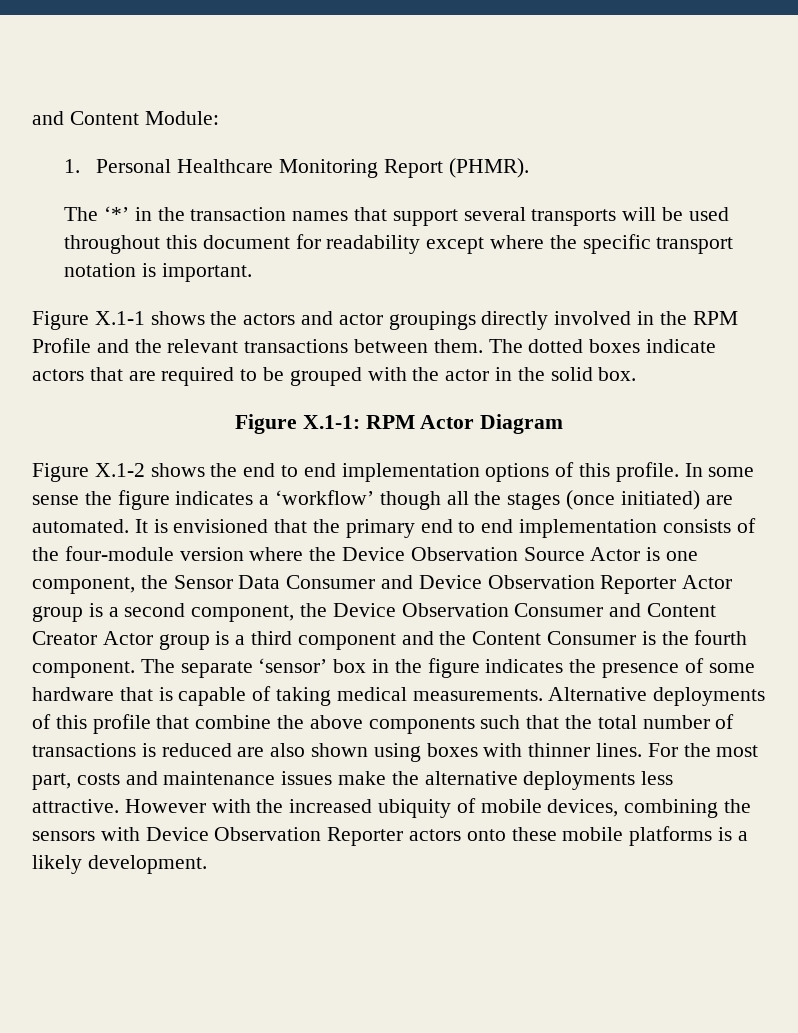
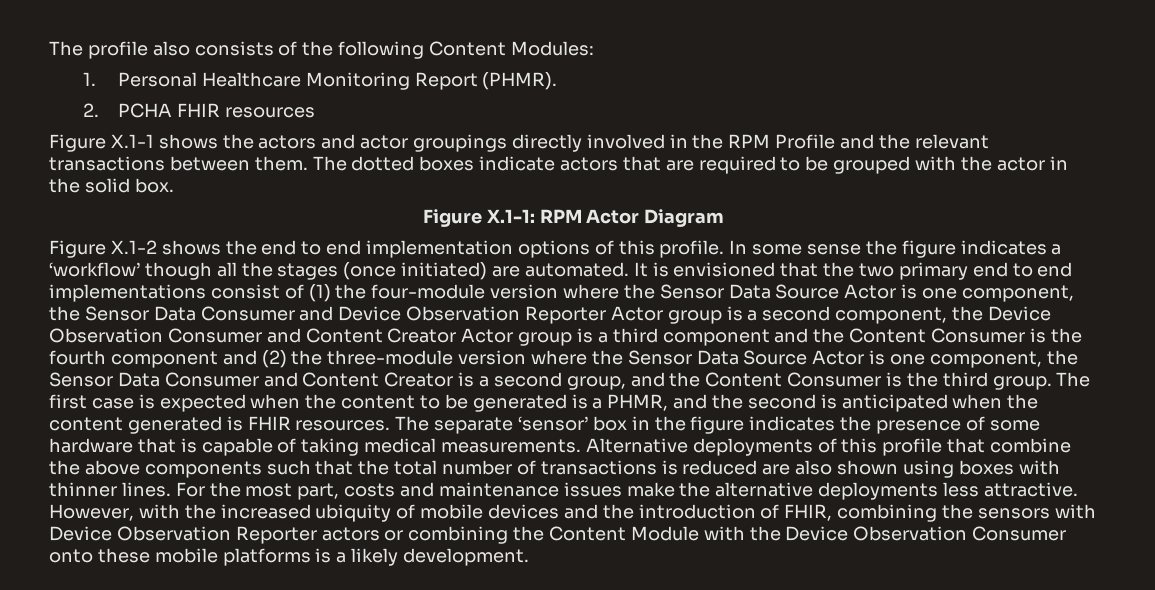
[32,111,219,125] and Content Module: -> [49,41,594,59] The profile also consists of the following Content Modules:
[64,206,729,226] [64,234,734,254] [64,263,252,282] The ‘*’ in the transaction names that support several transports will be used throughout this document for readability except where the specific transport notation is important. -> [83,103,315,118] 2. PCHA FHIR resources
(341, 526) none -> [859,263,895,277] two
[519,518,756,538] implementation consists of -> [49,284,331,302] implementations consist of (1)
[342,547,518,561] Device Observation -> [659,284,771,299] Sensor Data
[32,661,135,678] component. -> [110,350,1078,368] [49,372,1091,390] [49,394,1039,412] [49,416,391,434] component and (2) the three-module version where the Sensor Data Source Actor is one component, the Sensor Data Consumer and Content Creator is a second group, and the Content Consumer is the third group. The first case is expected when the content to be generated is a PHMR, and the second is anticipated when the content generated is FHIR resources.
[124,799,206,813] However -> [49,504,134,521] However,
[547,799,619,817] devices, -> [488,504,833,521] devices and the introduction of FHIR,
(462, 835) none -> [384,526,1067,544] or combining the Content Module with the Device Observation Consumer

